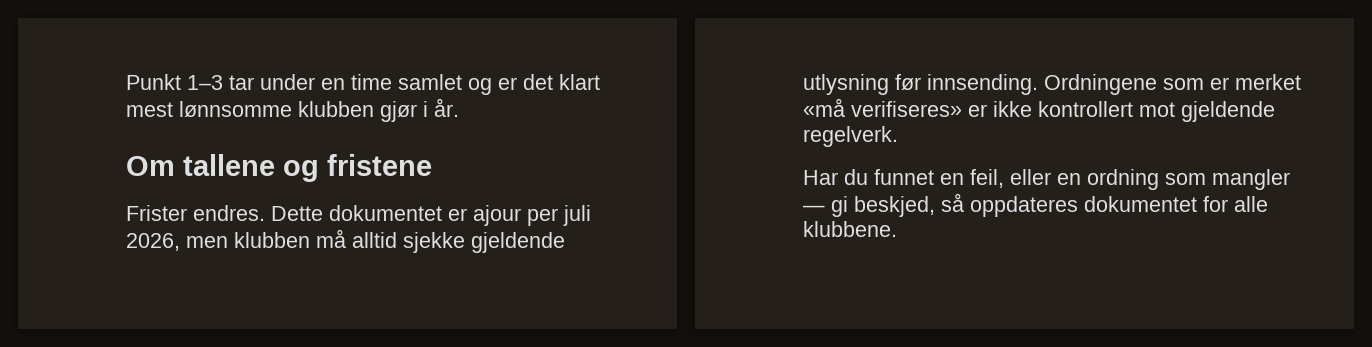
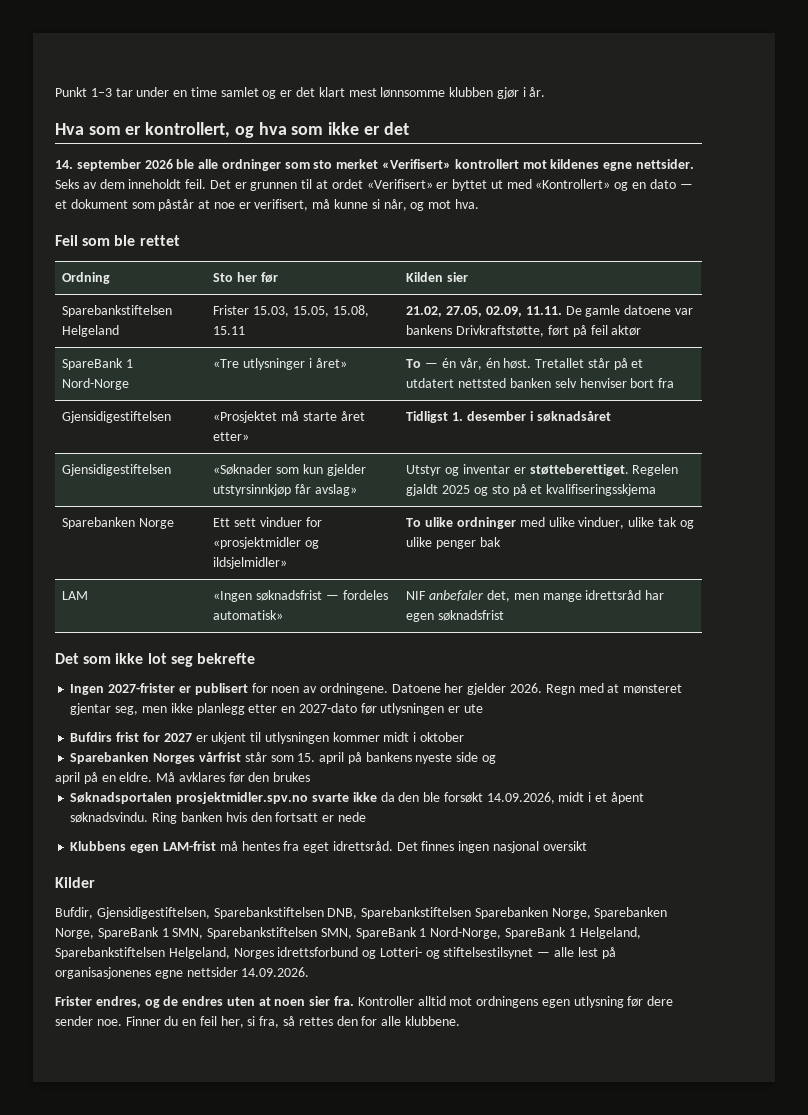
[126,154,432,182] [126,205,591,226] [126,229,565,253] [803,74,1301,95] [803,98,1275,122] [803,126,898,147] [803,169,1290,190] [803,193,1197,217] Om tallene og fristene // Frister endres. Dette dokumentet er ajour per juli 2026, men klubben må alltid sjekke gjeldende utlysning før innsending. Ordningene som er merket «må verifiseres» er ikke kontrollert mot gjeldende regelverk. // Har du funnet en feil, eller en ordning som mangler — gi beskjed, så oppdateres dokumentet -> [55,122,409,138] [55,159,694,171] [55,179,693,191] [55,199,479,211] [55,235,180,246] [62,272,111,284] [213,272,278,283] [406,272,469,282] [62,305,173,317] [62,325,120,337] [213,305,369,317] [213,326,246,335] [406,305,693,317] [406,325,642,337] [62,358,134,370] [62,378,130,390] [213,358,347,370] [406,358,644,370] [406,378,675,388] [62,411,172,423] [213,411,365,423] [213,432,250,441] [406,411,611,423] [62,464,172,476] [213,464,366,476] [213,484,357,496] [406,464,679,476] [406,484,657,496] [62,517,175,529] [213,517,322,527] [213,537,320,549] [213,557,288,569] [406,517,694,529] [406,537,501,549] [62,591,89,600] [213,590,388,602] [213,610,284,620] [406,590,665,602] [406,610,505,622] [55,653,255,667] [70,683,683,695] [70,703,483,715] [70,732,464,744] [70,752,496,764] [55,772,311,784] [70,792,644,804] [70,812,366,824] [70,841,587,853] [55,877,95,888] [55,907,668,919] [55,927,641,939] [55,947,616,959] [55,967,310,979] [55,996,674,1008] [55,1016,358,1028] Hva som er kontrollert, og hva som ikke er det // 14. september 2026 ble alle ordninger som sto merket «Verifisert» kontrollert mot kildenes egne nettsider. Seks av dem inneholdt feil. Det er grunnen til at ordet «Verifisert» er byttet ut med «Kontrollert» og en dato — et dokument som påstår at noe er verifisert, må kunne si når, og mot hva. // Feil som ble rettet // Ordning | Sto her før | Kilden sier // Sparebankstiftelsen Helgeland | Frister 15.03, 15.05, 15.08, 15.11 | 21.02, 27.05, 02.09, 11.11. De gamle datoene var bankens Drivkraftstøtte, ført på feil aktør // SpareBank 1 Nord-Norge | «Tre utlysninger i året» | To — én vår, én høst. Tretallet står på et utdatert nettsted banken selv henviser bort fra // Gjensidigestiftelsen | «Prosjektet må starte året etter» | Tidligst 1. desember i søknadsåret // Gjensidigestiftelsen | «Søknader som kun gjelder utstyrsinnkjøp får avslag» | Utstyr og inventar er støtteberettiget. Regelen gjaldt 2025 og sto på et kvalifiseringsskjema // Sparebanken Norge | Ett sett vinduer for «prosjektmidler og ildsjelmidler» | To ulike ordninger med ulike vinduer, ulike tak og ulike penger bak // LAM | «Ingen søknadsfrist — fordeles automatisk» | NIF anbefaler det, men mange idrettsråd har egen søknadsfrist // Det som ikke lot seg bekrefte // Ingen 2027-frister er publisert for noen av ordningene. Datoene her gjelder 2026. Regn med at mønsteret gjentar seg, men ikke planlegg etter en 2027-dato før utlysningen er ute // Bufdirs frist for 2027 er ukjent til utlysningen kommer midt i oktober // Sparebanken Norges vårfrist står som 15. april på bankens nyeste side og // april på en eldre. Må avklares før den brukes // Søknadsportalen prosjektmidler.spv.no svarte ikke da den ble forsøkt 14.09.2026, midt i et åpent søknadsvindu. Ring banken hvis den fortsatt er nede // Klubbens egen LAM-frist må hentes fra eget idrettsråd. Det finnes ingen nasjonal oversikt // Kilder // Bufdir, Gjensidigestiftelsen, Sparebankstiftelsen DNB, Sparebankstiftelsen Sparebanken Norge, Sparebanken Norge, SpareBank 1 SMN, Sparebankstiftelsen SMN, SpareBank 1 Nord-Norge, SpareBank 1 Helgeland, Sparebankstiftelsen Helgeland, Norges idrettsforbund og Lotteri- og stiftelsestilsynet — alle lest på organisasjonenes egne nettsider 14.09.2026. // Frister endres, og de endres uten at noen sier fra. Kontroller alltid mot ordningens egen utlysning før dere sender noe. Finner du en feil her, si fra, så rettes den

